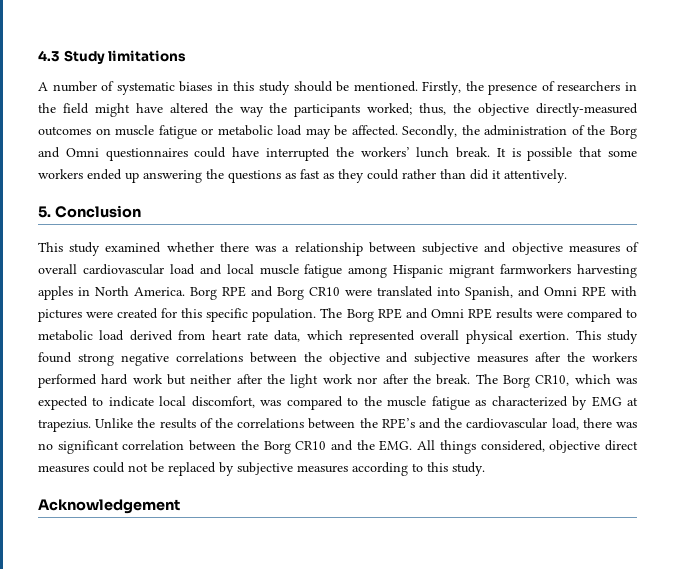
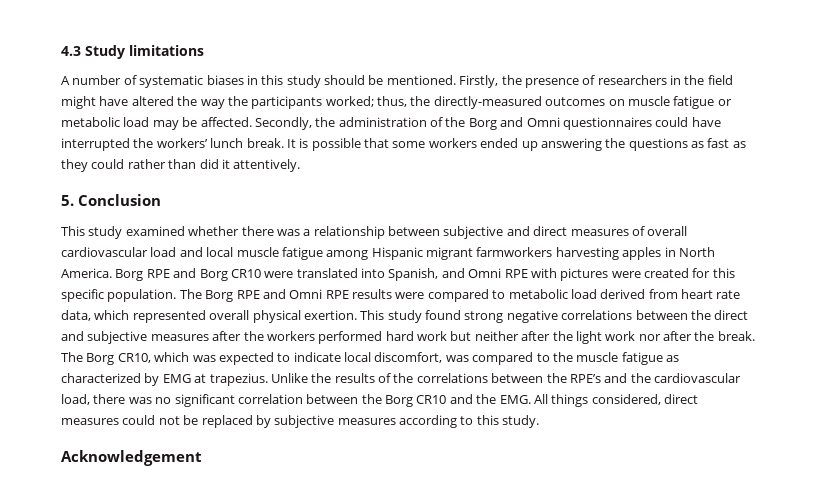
[478,103,530,116] objective -> (431, 101) none
[511,242,563,255] objective -> [533,226,568,236] direct
[328,352,380,365] objective -> [714,310,749,320] direct
[549,440,601,453] objective -> (661, 399) none

